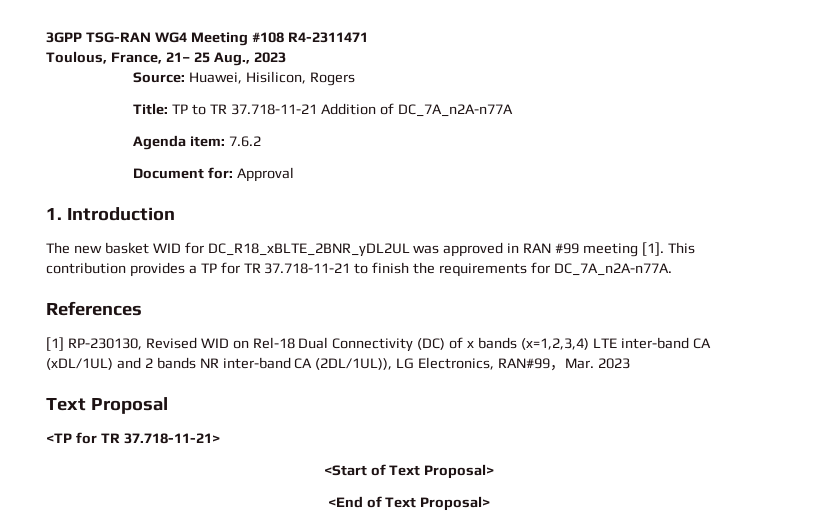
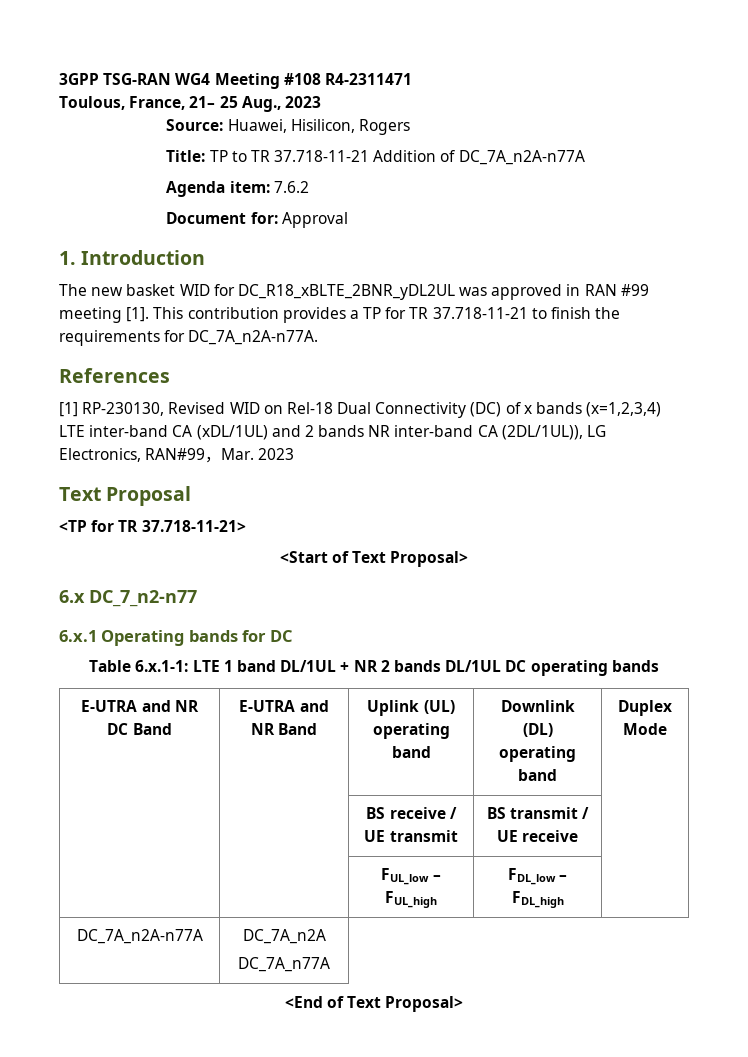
(495, 471) none -> [59,590,197,607] [59,630,293,646] [89,660,659,676] [81,700,199,712] [107,723,172,735] [239,700,329,712] [250,723,318,735] [367,700,455,716] [372,723,450,739] [391,746,431,758] [500,700,575,712] [522,723,553,737] [499,746,576,762] [518,769,557,781] [618,700,673,716] [623,723,668,735] [366,807,457,819] [364,830,458,842] [486,807,590,819] [496,830,579,842] [381,868,441,885] [385,891,437,908] [507,868,568,885] [511,891,564,908] [76,929,203,944] [242,929,326,944] [238,957,330,972] // 6.x DC_7_n2-n77 // 6.x.1 Operating bands for DC // Table 6.x.1-1: LTE 1 band DL/1UL + NR 2 bands DL/1UL DC operating bands // E-UTRA and NR DC Band | E-UTRA and NR Band | Uplink (UL) operating band | Downlink (DL) operating band | Duplex Mode // | | BS receive / UE transmit | BS transmit / UE receive | // | | FUL_low – FUL_high | FDL_low – FDL_high | // DC_7A_n2A-n77A | DC_7A_n2A // DC_7A_n77A

